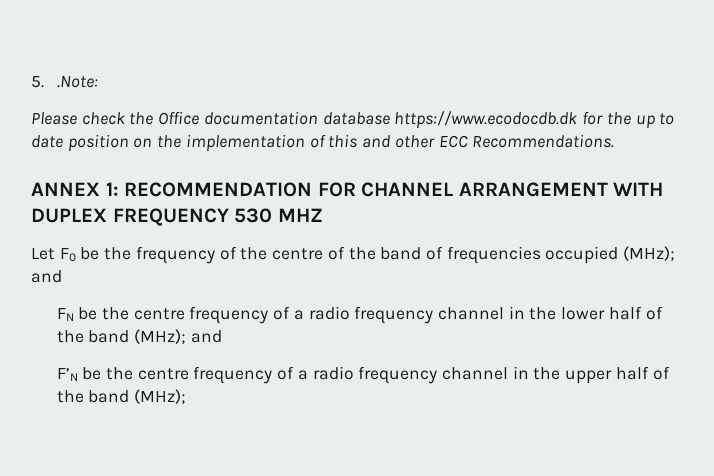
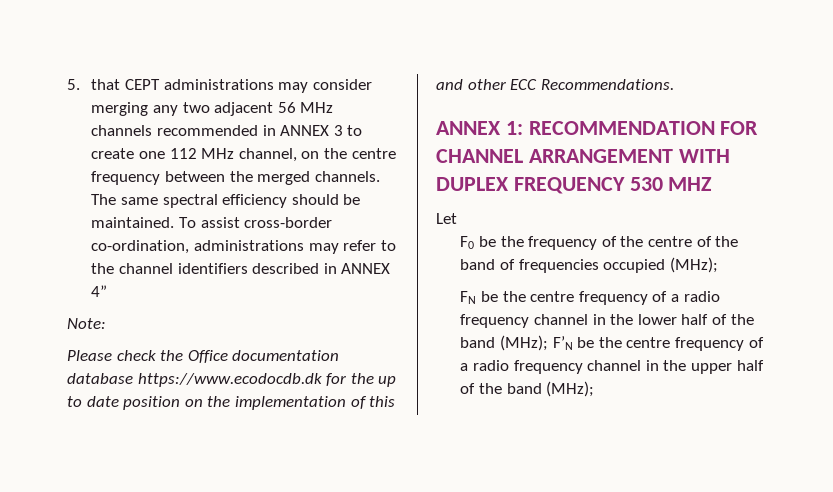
[56,76,98,88] .Note: -> [91,79,372,93] [91,102,334,116] [91,125,363,136] [91,148,396,162] [91,171,380,185] [91,194,361,208] [91,217,333,228] [91,240,396,254] [91,263,391,274] [91,285,108,297] [67,318,106,329] that CEPT administrations may consider merging any two adjacent 56 MHz channels recommended in ANNEX 3 to create one 112 MHz channel, on the centre frequency between the merged channels. The same spectral efficiency should be maintained. To assist cross-border co-ordination, administrations may refer to the channel identifiers described in ANNEX 4” // Note:
(55, 254) none -> (457, 218) //
[31,270,62,283] and -> (718, 265) none
[190,330,222,343] and // -> (549, 343) none

